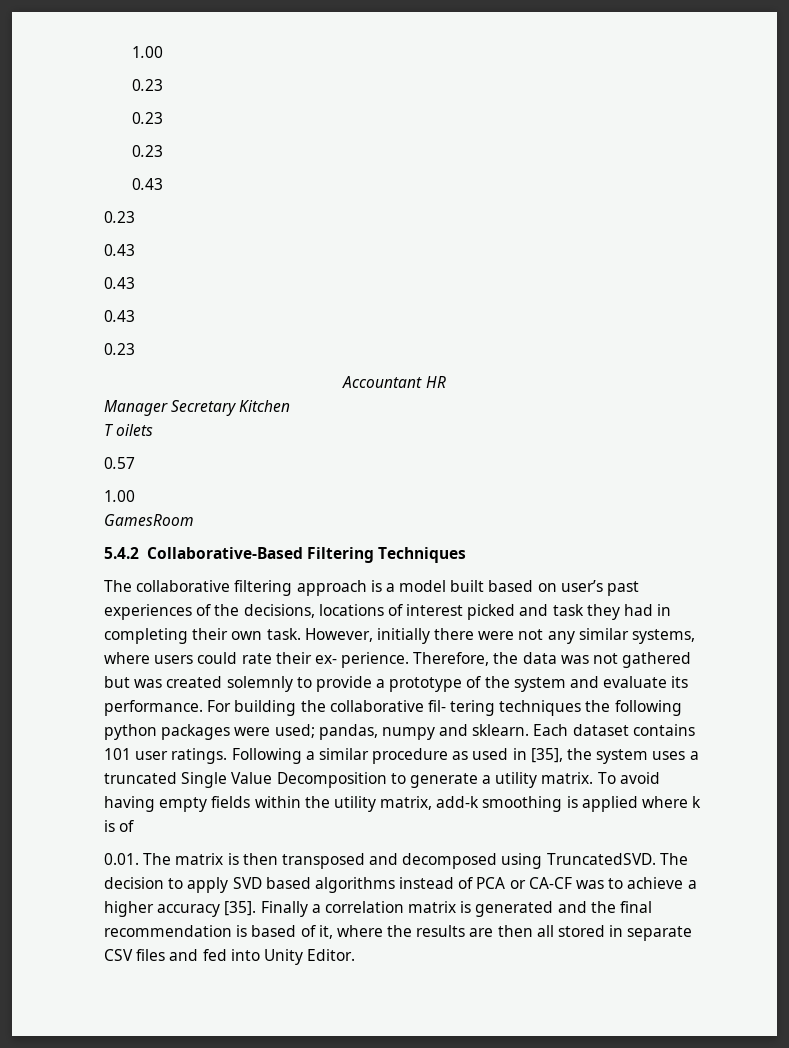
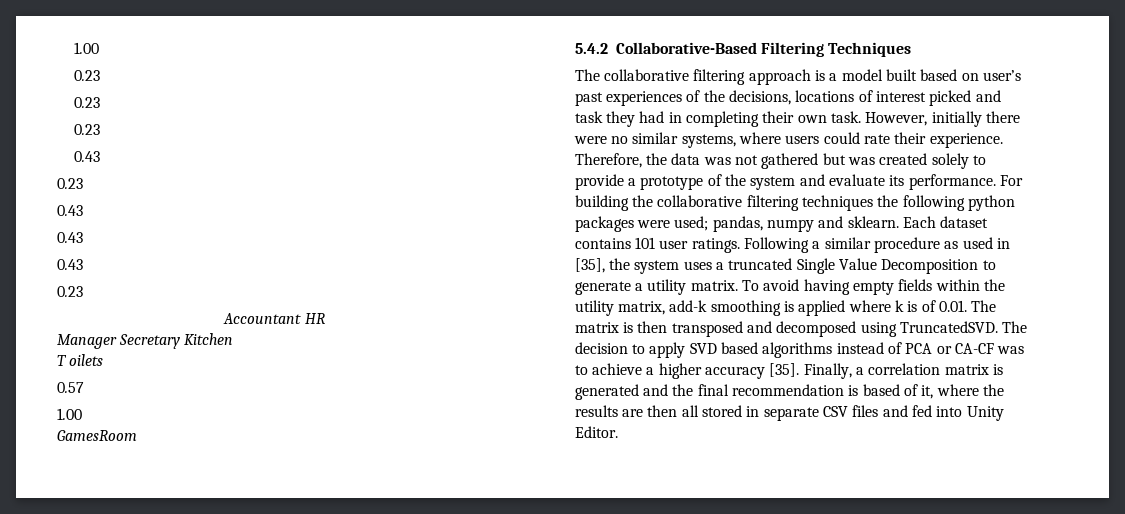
[518,629,575,644] not any -> [611,136,629,144] no
[314,652,410,668] ex- perience. -> [929,133,1003,148] experience.
[226,676,293,692] solemnly -> [931,153,969,169] solely
[427,700,496,716] fil- tering -> [746,195,799,211] filtering
(135, 826) // -> (936, 306) none
[260,901,308,917] Finally -> [803,363,852,379] Finally,

